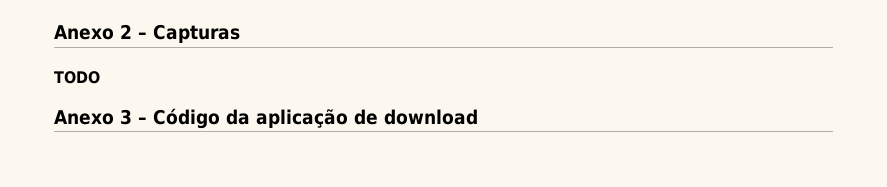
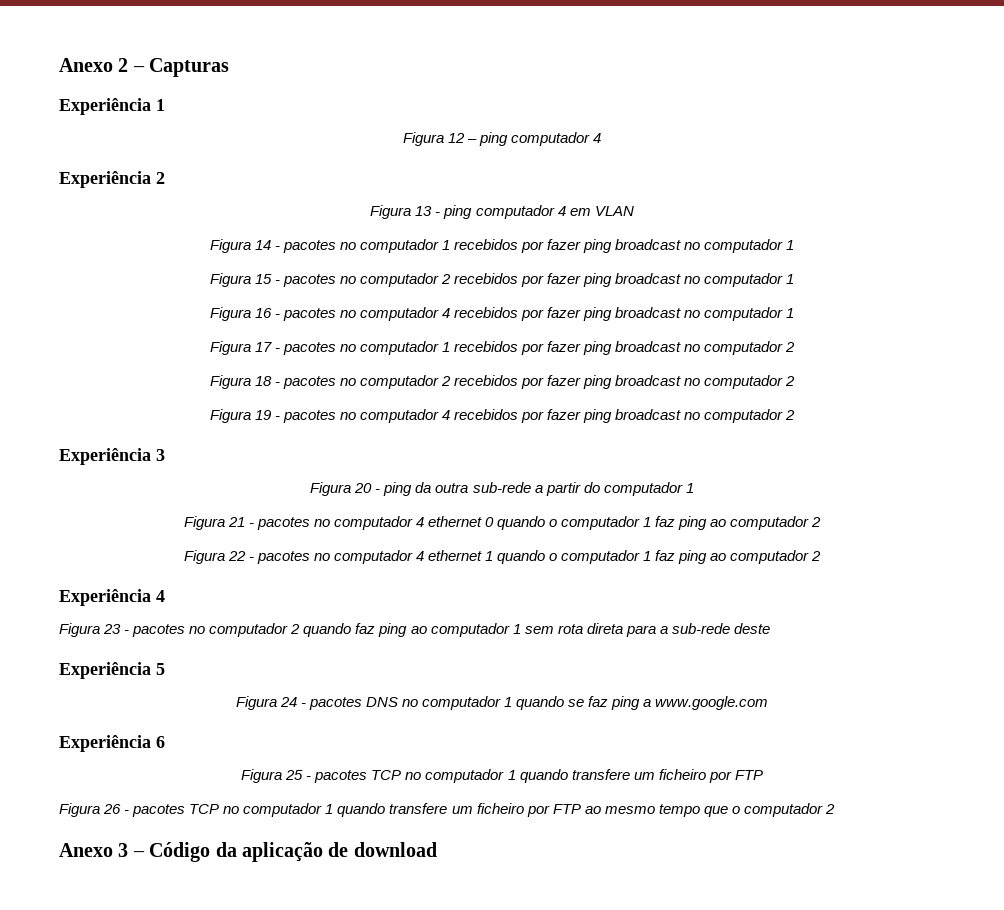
[54,71,100,84] TODO -> [59,98,165,115] [402,132,602,146] [59,171,165,188] [370,205,634,219] [209,239,795,253] [209,273,795,287] [209,307,795,321] [209,341,796,355] [209,375,796,389] [209,409,796,423] [59,448,165,465] [310,482,694,496] [183,516,822,530] [183,550,822,564] [59,589,165,606] [59,623,770,637] [59,662,165,679] [235,696,769,710] [59,735,165,752] [241,769,763,783] [59,803,835,817] Experiência 1 // Figura 12 – ping computador 4 // Experiência 2 // Figura 13 - ping computador 4 em VLAN // Figura 14 - pacotes no computador 1 recebidos por fazer ping broadcast no computador 1 // Figura 15 - pacotes no computador 2 recebidos por fazer ping broadcast no computador 1 // Figura 16 - pacotes no computador 4 recebidos por fazer ping broadcast no computador 1 // Figura 17 - pacotes no computador 1 recebidos por fazer ping broadcast no computador 2 // Figura 18 - pacotes no computador 2 recebidos por fazer ping broadcast no computador 2 // Figura 19 - pacotes no computador 4 recebidos por fazer ping broadcast no computador 2 // Experiência 3 // Figura 20 - ping da outra sub-rede a partir do computador 1 // Figura 21 - pacotes no computador 4 ethernet 0 quando o computador 1 faz ping ao computador 2 // Figura 22 - pacotes no computador 4 ethernet 1 quando o computador 1 faz ping ao computador 2 // Experiência 4 // Figura 23 - pacotes no computador 2 quando faz ping ao computador 1 sem rota direta para a sub-rede deste // Experiência 5 // Figura 24 - pacotes DNS no computador 1 quando se faz ping a www.google.com // Experiência 6 // Figura 25 - pacotes TCP no computador 1 quando transfere um ficheiro por FTP // Figura 26 - pacotes TCP no computador 1 quando transfere um ficheiro por FTP ao mesmo tempo que o computador 2

